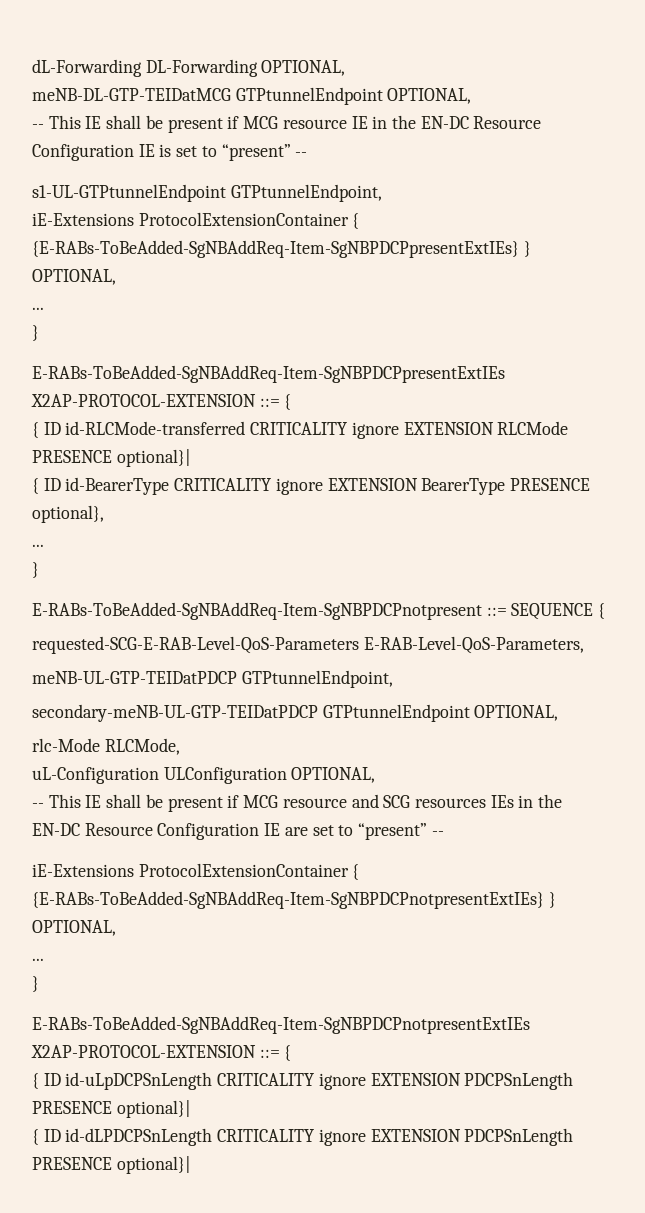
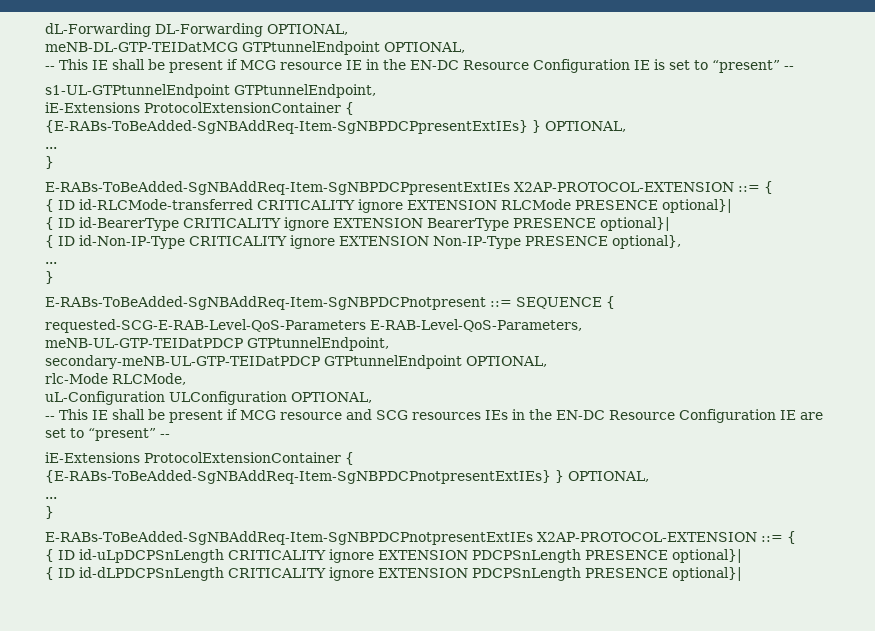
(591, 484) none -> [600,217,670,231] [45,235,608,249] optional}| // { ID id-Non-IP-Type CRITICALITY ignore EXTENSION Non-IP-Type PRESENCE

